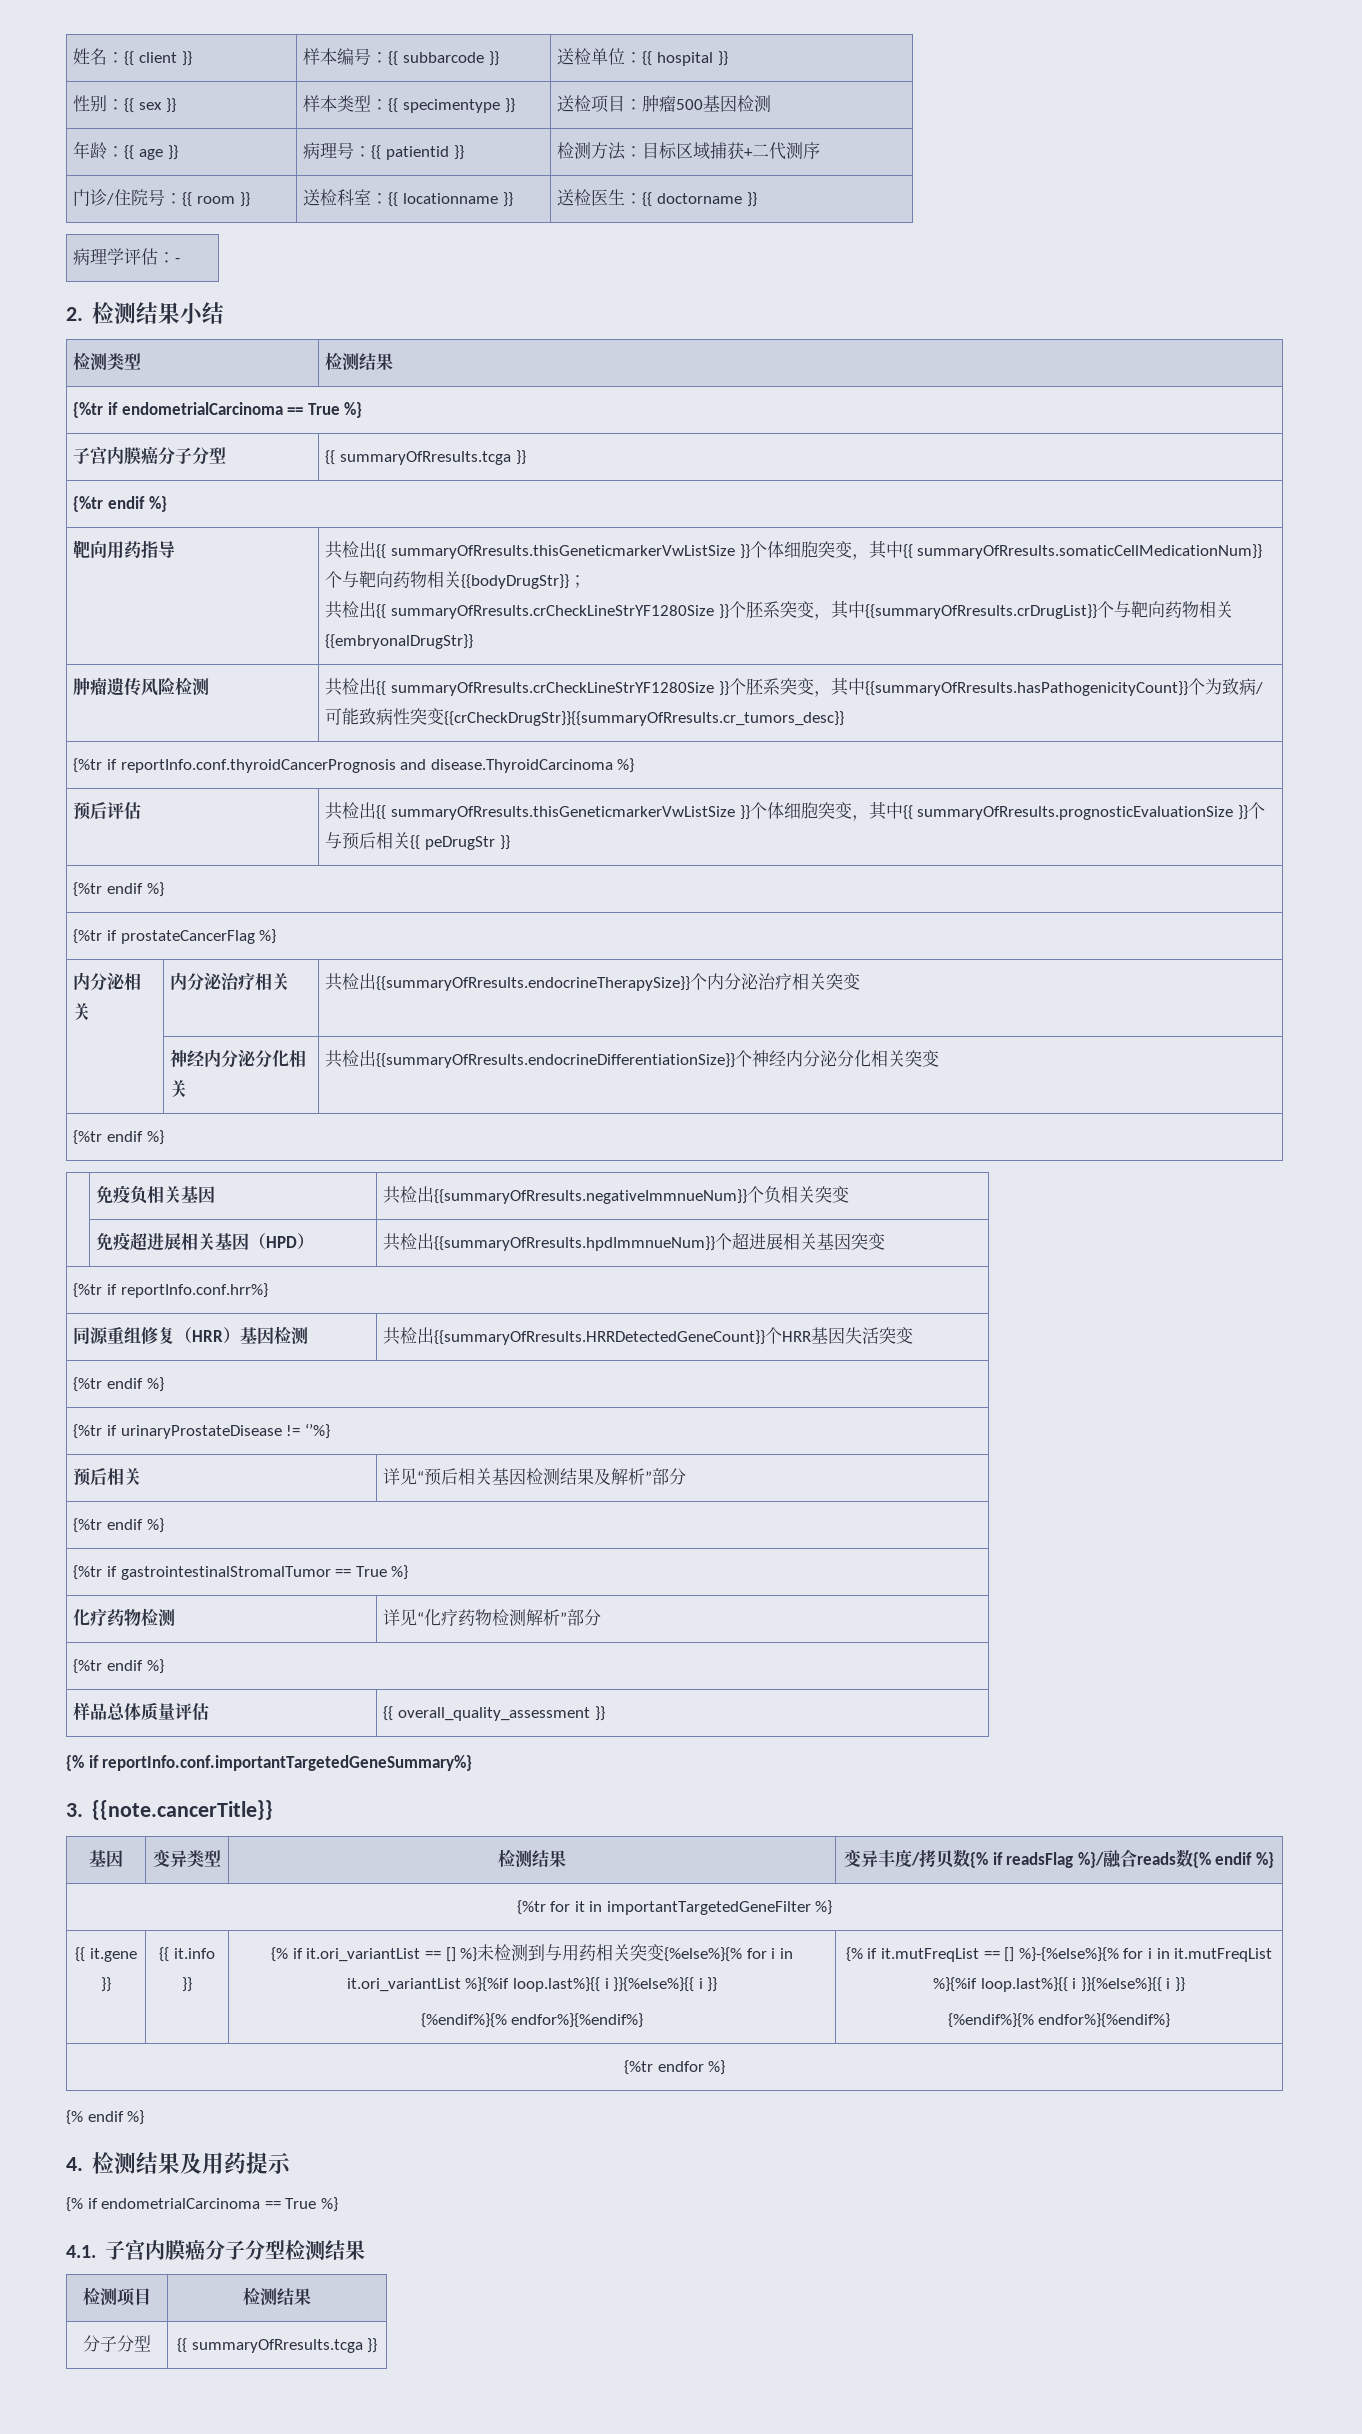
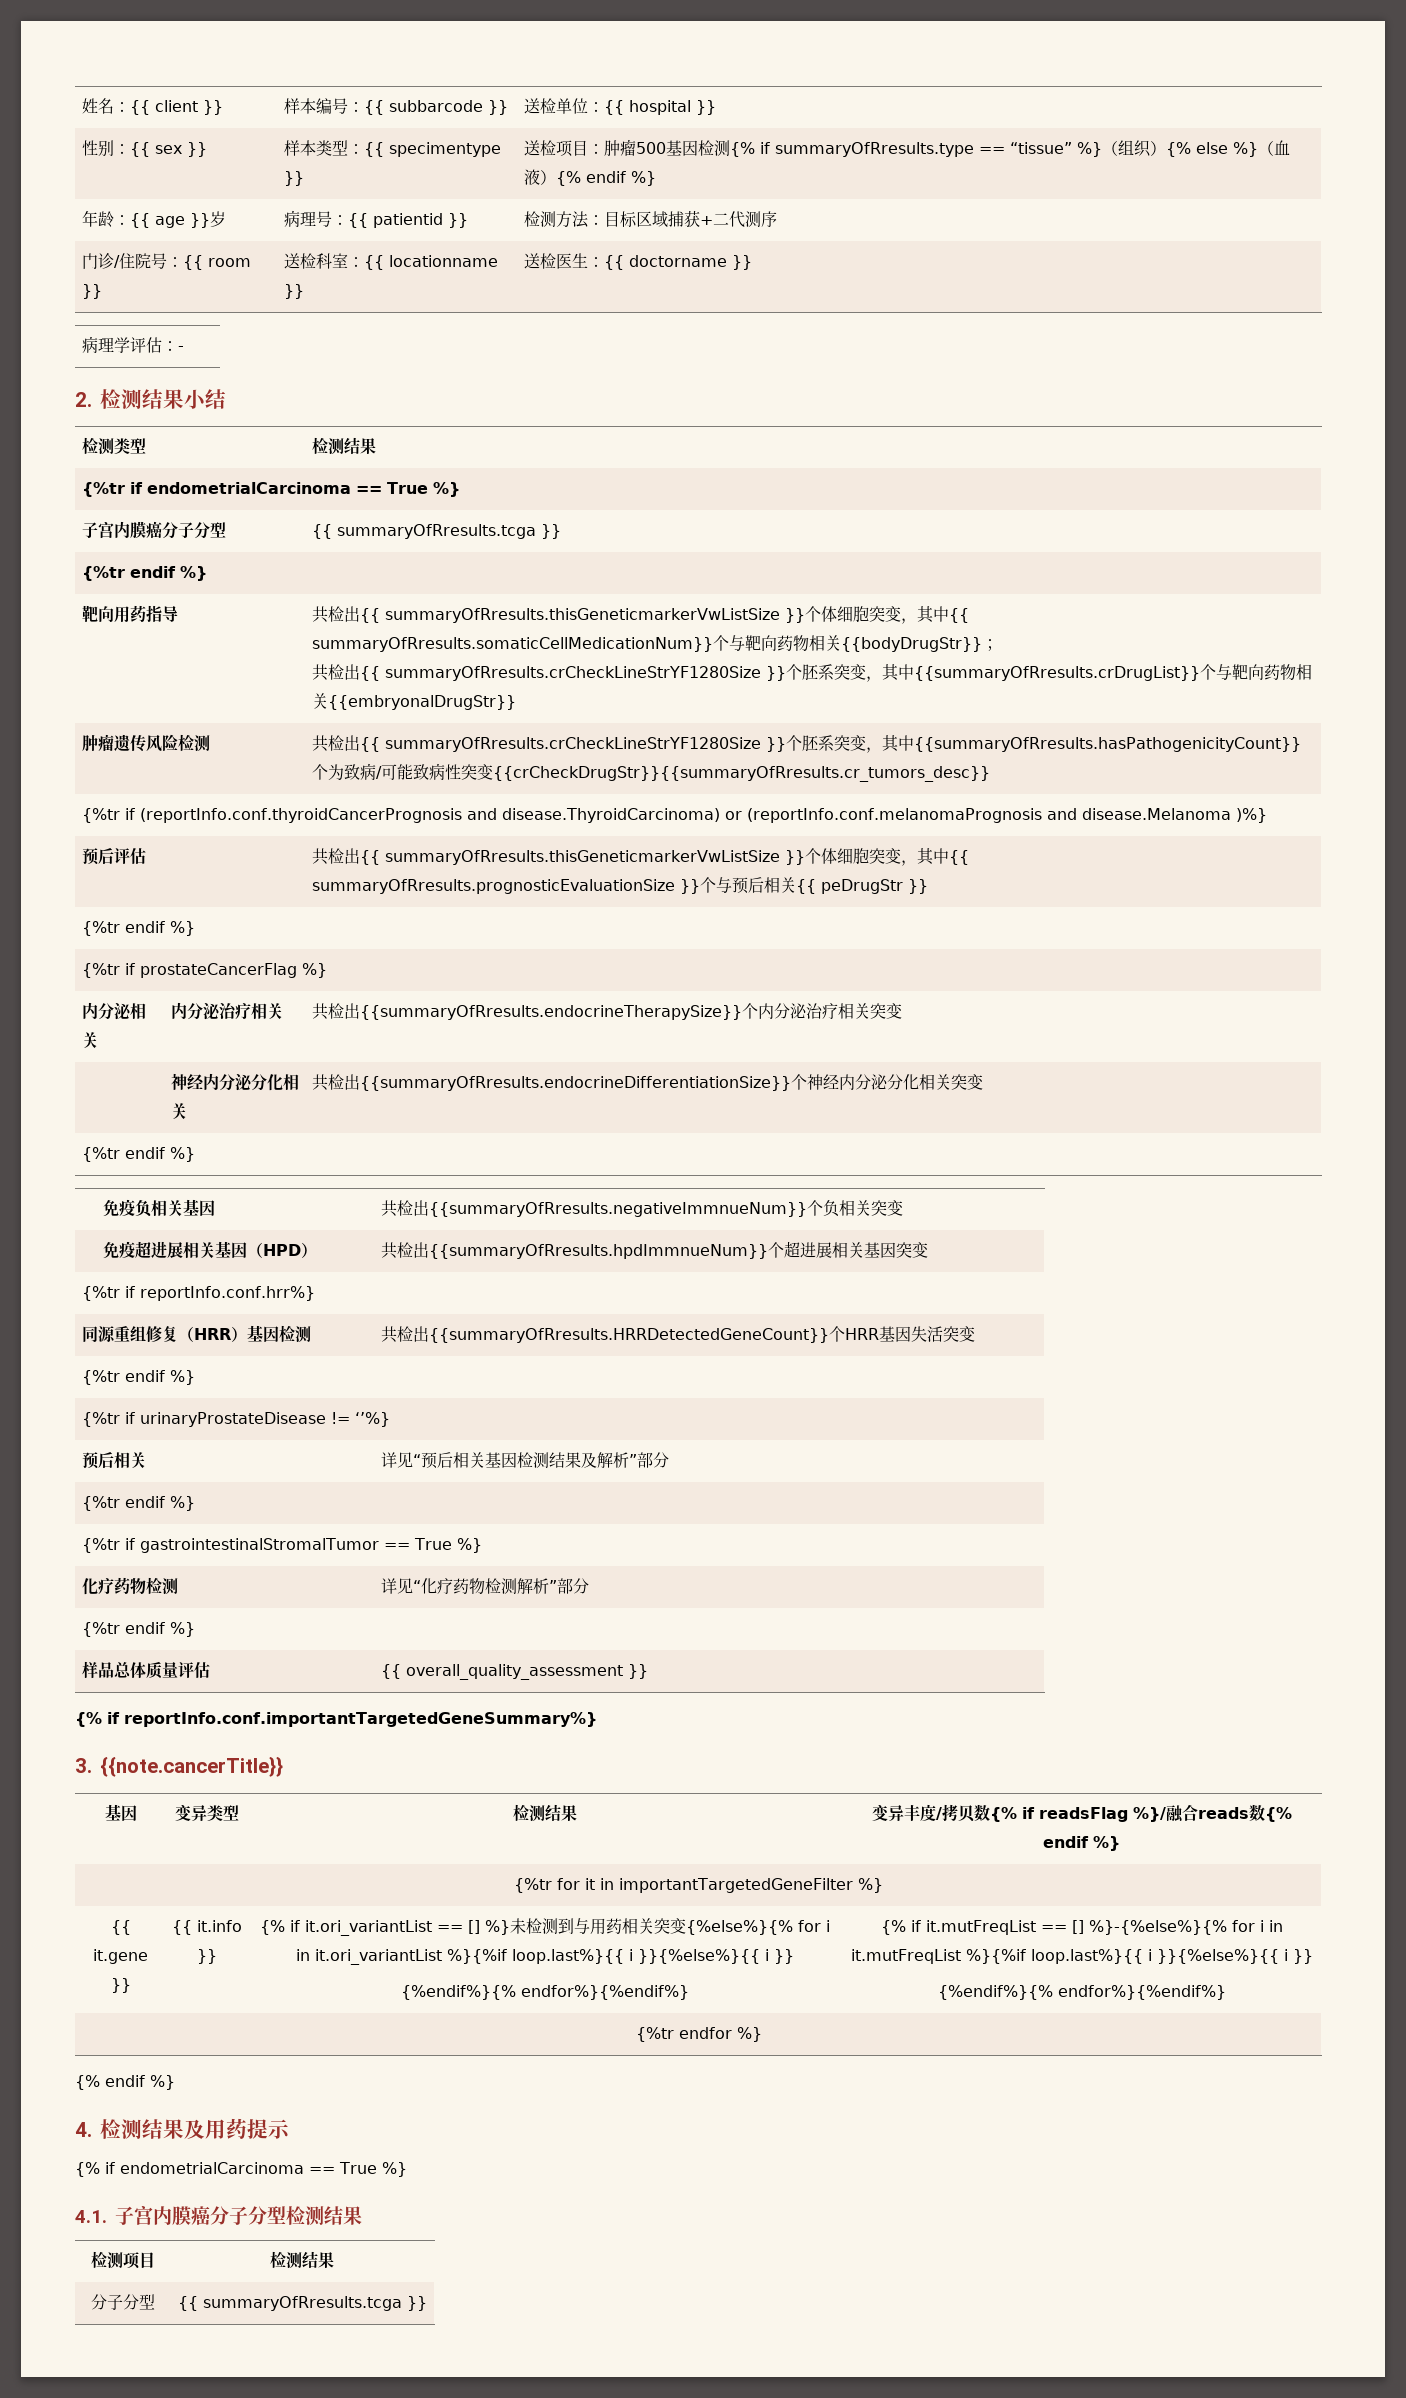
(772, 103) none -> [729,140,1290,157] [523,169,656,186] {% if summaryOfRresults.type == “tissue” %}（组织）{% else %}（血液）{% endif %}
(178, 152) none -> [209,211,226,227] 岁
[120,758,635,773] reportInfo.conf.thyroidCancerPrognosis and disease.ThyroidCarcinoma %} -> [139,808,1267,823] (reportInfo.conf.thyroidCancerPrognosis and disease.ThyroidCarcinoma) or (reportInfo.conf.melanomaPrognosis and disease.Melanoma )%}

